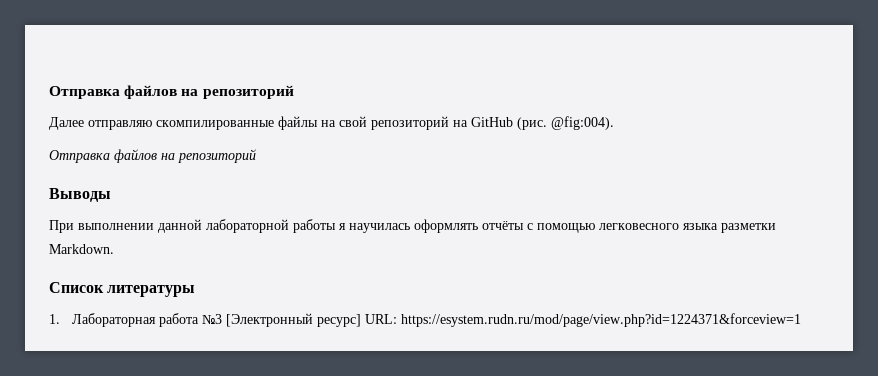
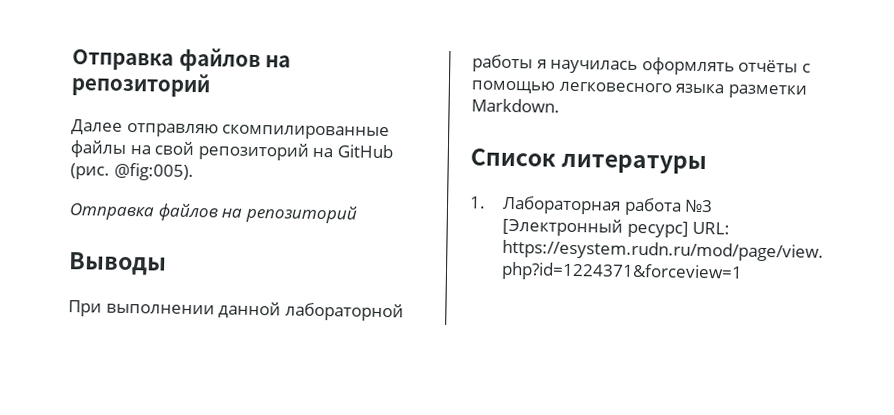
[551,116,614,130] @fig:004). -> [113,162,194,182] @fig:005).

